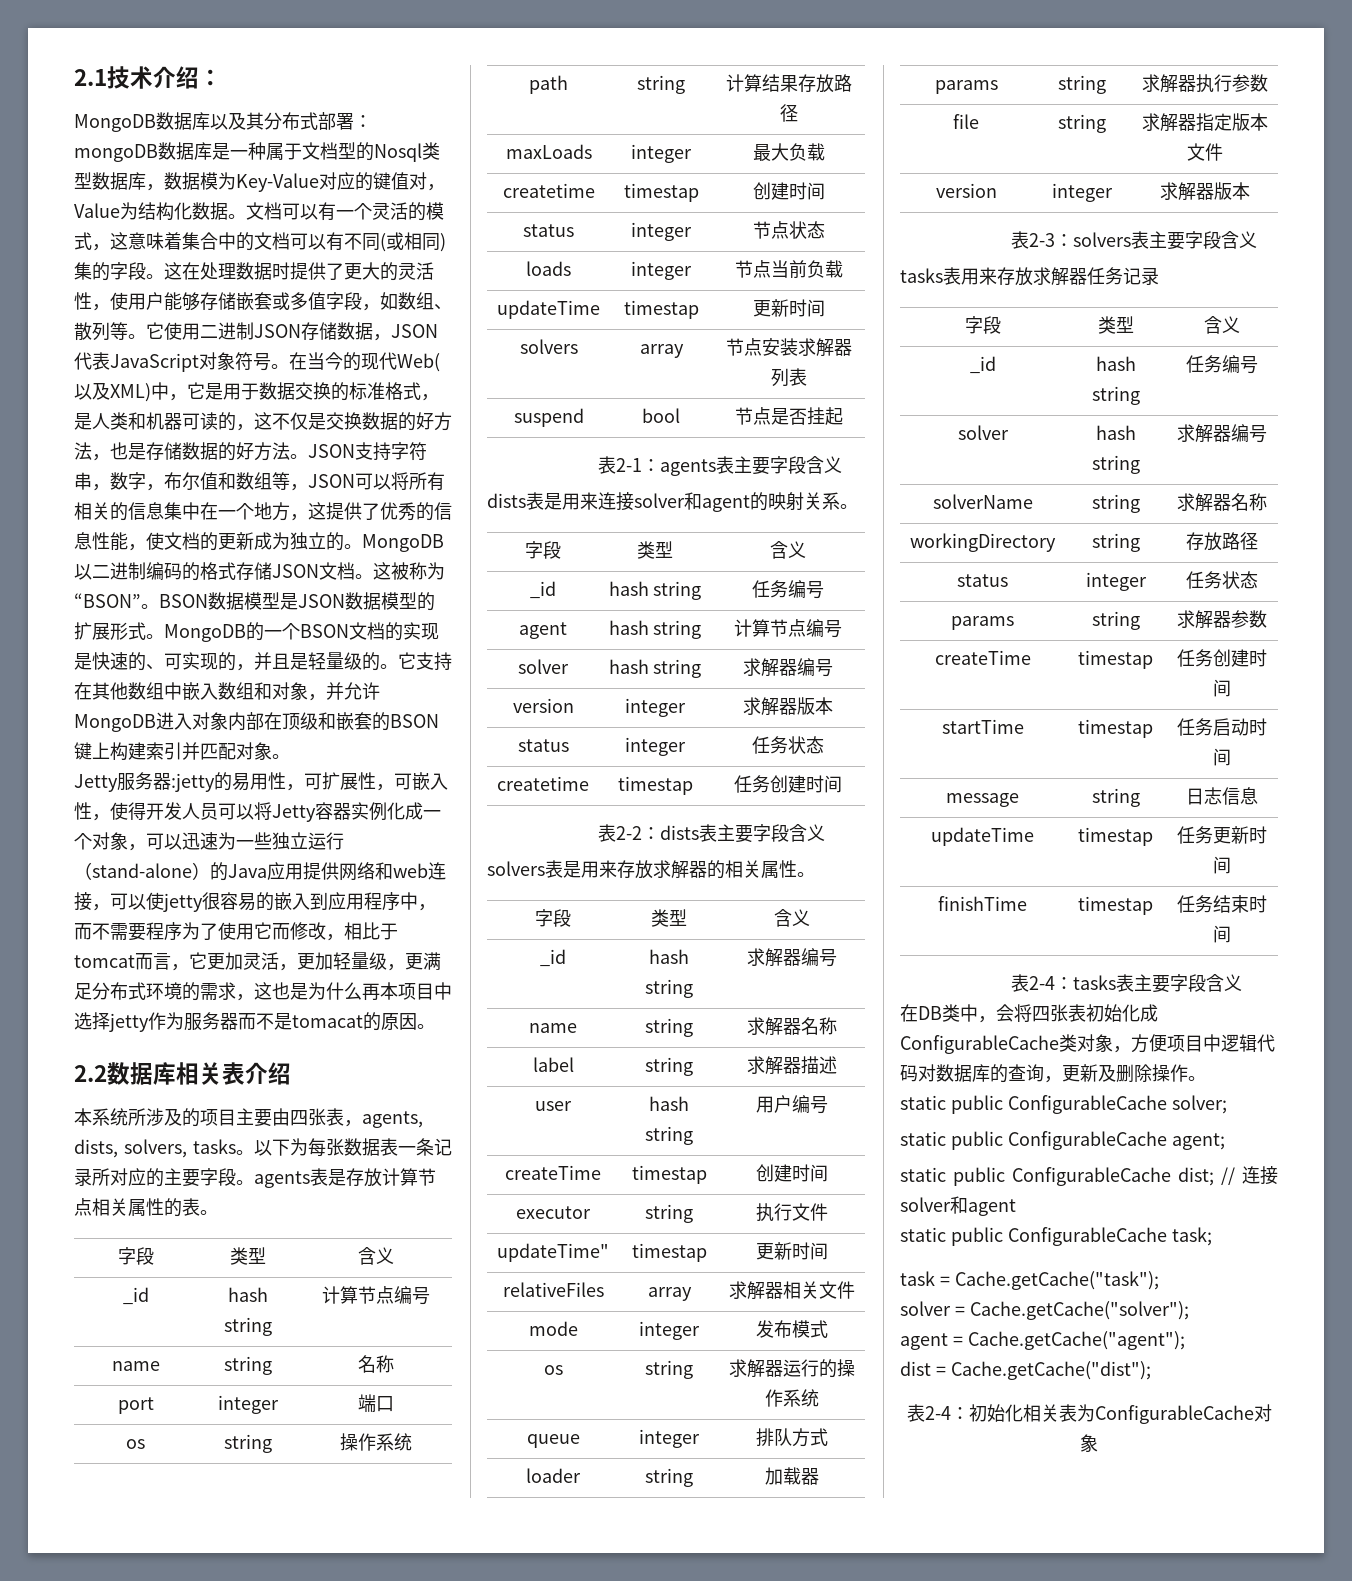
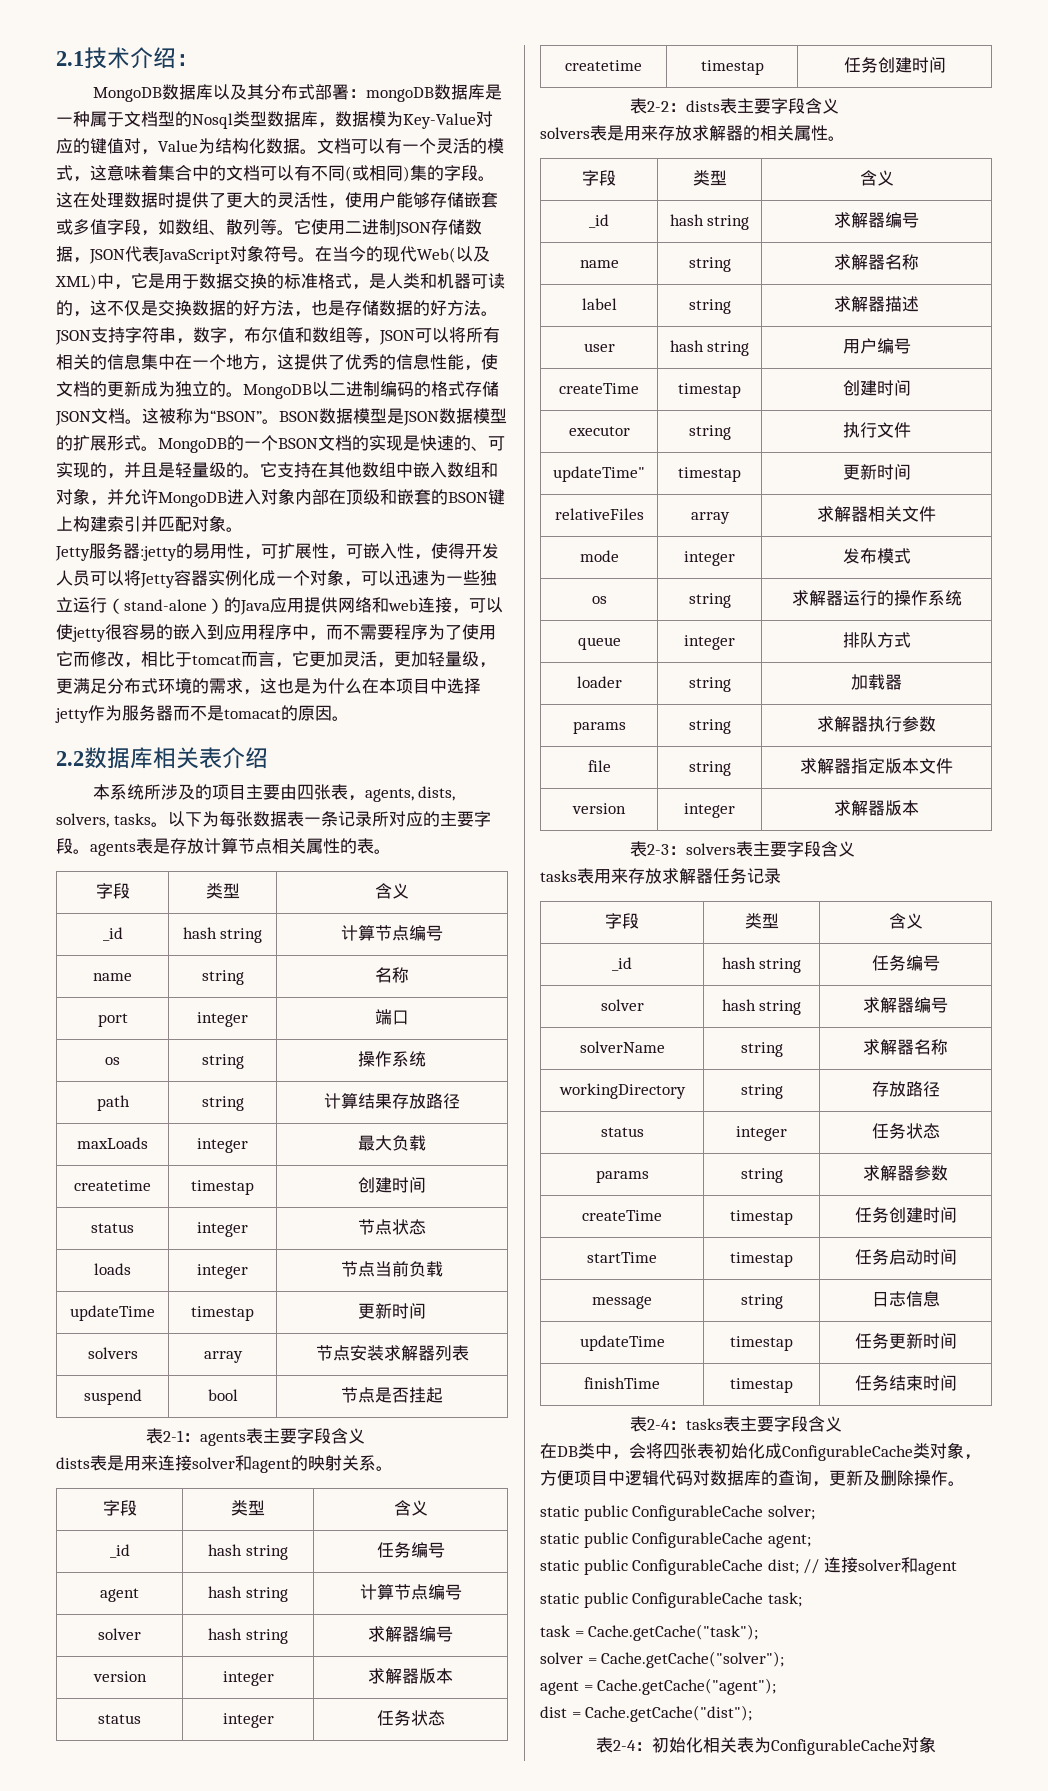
[362,983,380,1001] 再 -> [362,678,379,694] 在

